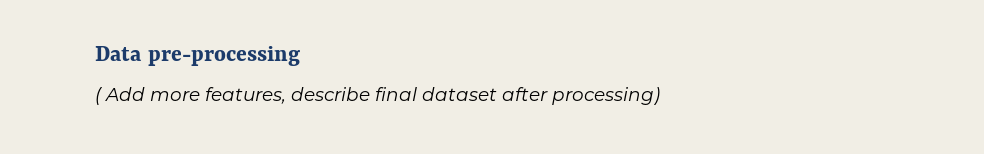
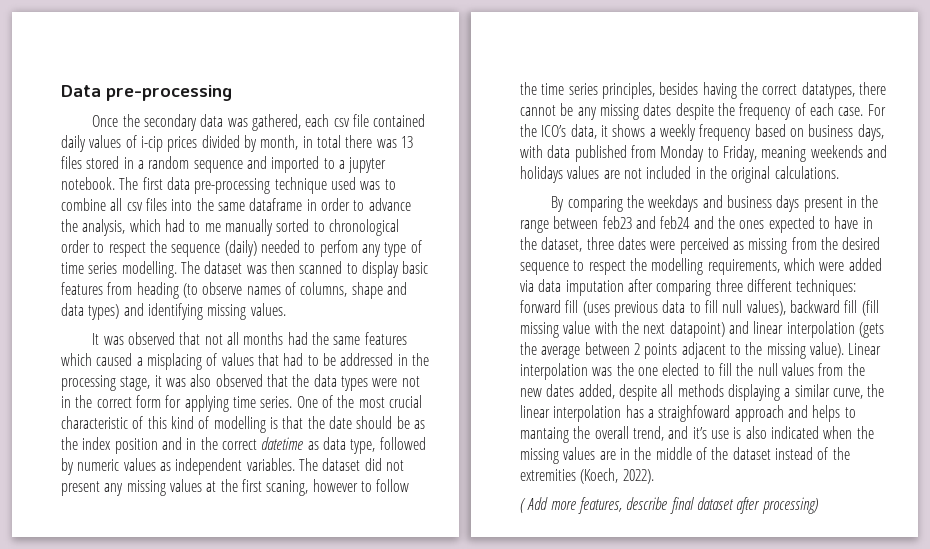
(300, 56) none -> [92,114,426,131] [61,135,413,152] [61,156,387,173] [61,177,396,194] [61,198,411,211] [61,219,399,236] [61,240,422,257] [61,261,429,278] [61,282,407,299] [61,303,286,320] [92,332,407,345] [61,353,429,370] [61,374,420,391] [61,395,422,412] [61,416,425,433] [61,437,426,454] [61,458,404,475] [61,479,410,496] [520,82,886,99] [520,103,886,120] [520,124,884,141] [520,145,887,162] [520,166,839,183] [551,195,879,212] [520,216,873,233] [520,237,881,254] [520,258,882,275] [520,279,857,296] [520,300,879,317] [520,321,884,338] [520,342,882,359] [520,363,865,380] [520,384,885,401] [520,405,856,422] [520,426,874,443] [520,447,850,464] [520,468,654,484] // Once the secondary data was gathered, each csv file contained daily values of i-cip prices divided by month, in total there was 13 files stored in a random sequence and imported to a jupyter notebook. The first data pre-processing technique used was to combine all csv files into the same dataframe in order to advance the analysis, which had to me manually sorted to chronological order to respect the sequence (daily) needed to perfom any type of time series modelling. The dataset was then scanned to display basic features from heading (to observe names of columns, shape and data types) and identifying missing values. // It was observed that not all months had the same features which caused a misplacing of values that had to be addressed in the processing stage, it was also observed that the data types were not in the correct form for applying time series. One of the most crucial characteristic of this kind of modelling is that the date should be as the index position and in the correct datetime as data type, followed by numeric values as independent variables. The dataset did not present any missing values at the first scaning, however to follow the time series principles, besides having the correct datatypes, there cannot be any missing dates despite the frequency of each case. For the ICO’s data, it shows a weekly frequency based on business days, with data published from Monday to Friday, meaning weekends and holidays values are not included in the original calculations. // By comparing the weekdays and business days present in the range between feb23 and feb24 and the ones expected to have in the dataset, three dates were perceived as missing from the desired sequence to respect the modelling requirements, which were added via data imputation after comparing three different techniques: forward fill (uses previous data to fill null values), backward fill (fill missing value with the next datapoint) and linear interpolation (gets the average between 2 points adjacent to the missing value). Linear interpolation was the one elected to fill the null values from the new dates added, despite all methods displaying a similar curve, the linear interpolation has a straighfoward approach and helps to mantaing the overall trend, and it’s use is also indicated when the missing values are in the middle of the dataset instead of the extremities (Koech, 2022).

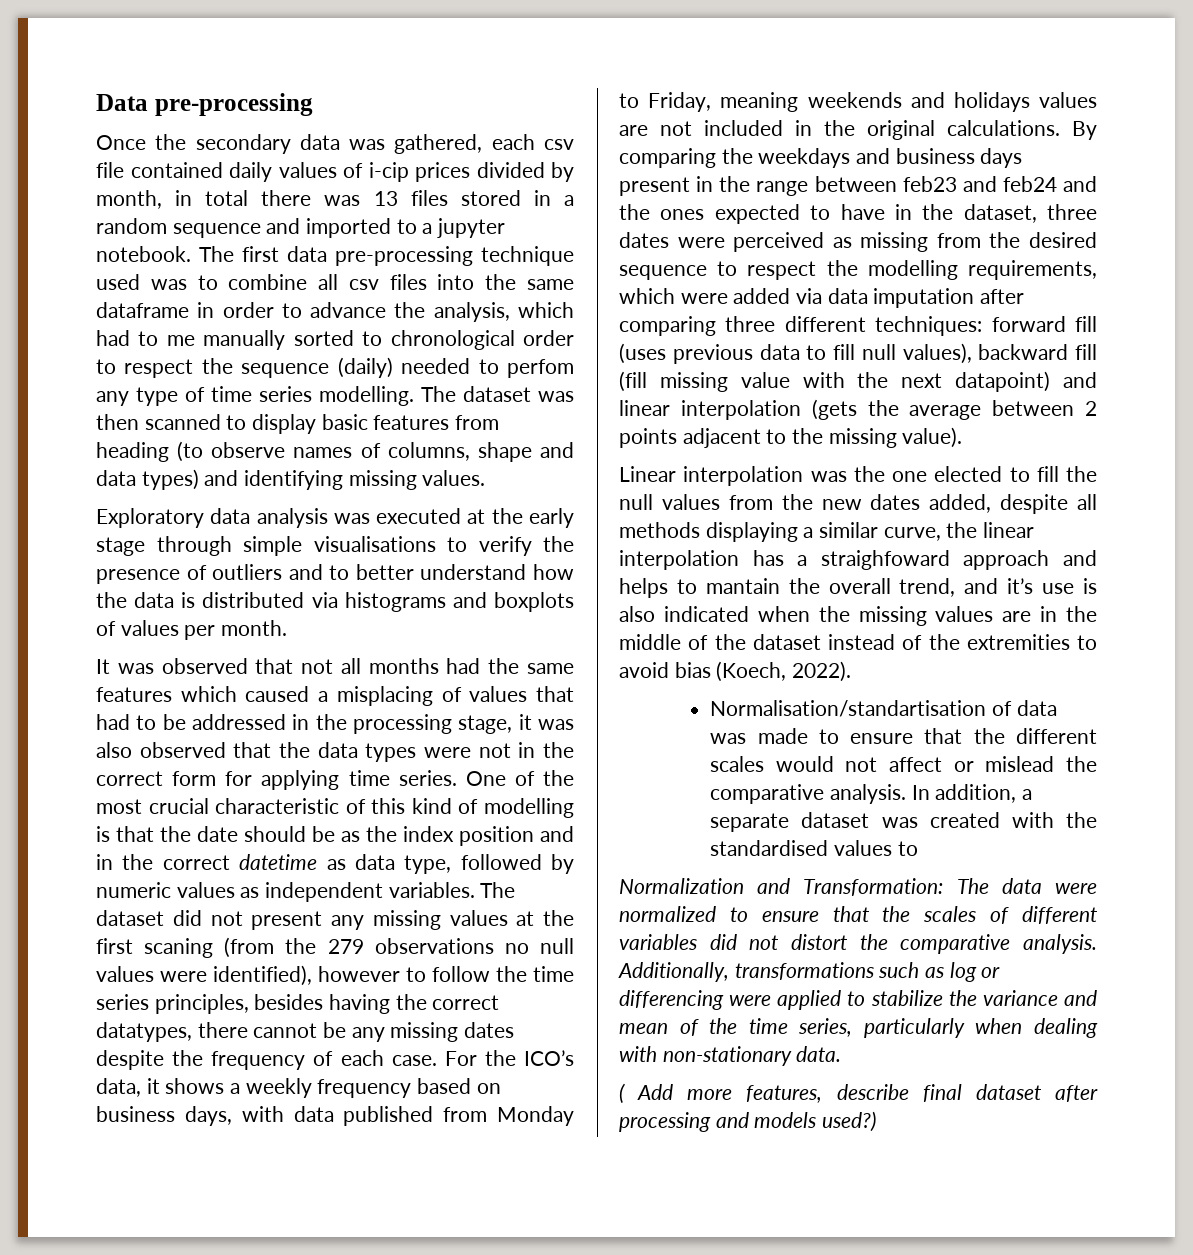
(286, 309) none -> [96,508,574,528] [96,536,574,556] [96,564,574,584] [96,592,574,612] [96,620,288,640] // Exploratory data analysis was executed at the early stage through simple visualisations to verify the presence of outliers and to better understand how the data is distributed via histograms and boxplots of values per month.
[266,480,309,496] scaning, -> [144,937,574,958] [96,965,312,986] scaning (from the 279 observations no null values were identified),
(839, 172) // -> (1060, 128) none
(844, 350) none -> (963, 437) //
[520,427,569,443] mantaing -> [705,578,780,594] mantain
(576, 475) none -> [1077,635,1097,650] [619,662,711,678] to avoid bias
(654, 476) none -> [710,700,1057,717] [710,728,1097,744] [710,756,1097,772] [710,784,1032,804] [710,812,1097,832] [710,840,918,856] [619,878,1097,896] [619,906,1098,924] [619,934,1097,954] [618,962,1001,982] [619,990,1097,1010] [619,1018,1098,1038] [619,1046,842,1066] // Normalisation/standartisation of data was made to ensure that the different scales would not affect or mislead the comparative analysis. In addition, a separate dataset was created with the standardised values to // Normalization and Transformation: The data were normalized to ensure that the scales of different variables did not distort the comparative analysis. Additionally, transformations such as log or differencing were applied to stabilize the variance and mean of the time series, particularly when dealing with non-stationary data.
[761,497,818,514] processing) -> [619,1111,877,1132] processing and models used?)

